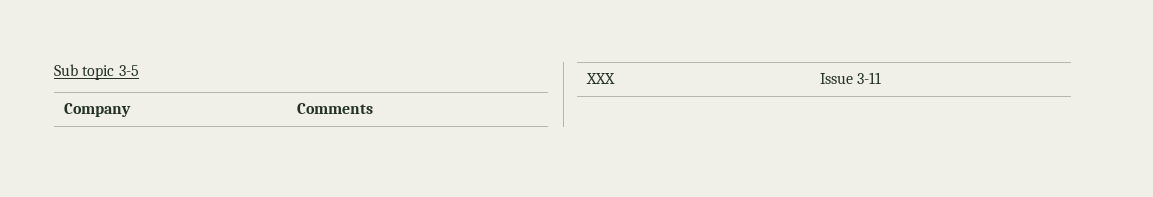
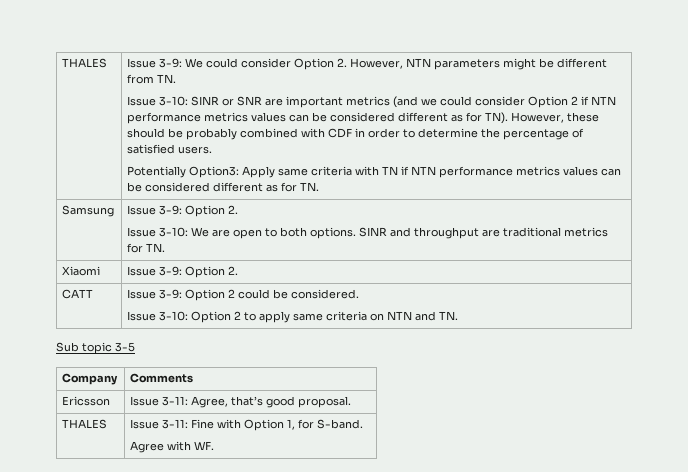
(54, 70) none -> [62,58,108,68] [127,58,608,70] [127,74,177,84] [127,96,617,108] [127,112,600,124] [127,128,585,140] [127,144,213,154] [127,166,622,178] [127,182,320,192] [62,205,115,217] [127,205,239,217] [127,227,609,239] [127,243,166,253] [62,266,101,276] [127,266,239,278] [62,289,94,299] [127,289,360,301] [127,311,459,323] THALES | Issue 3-9: We could consider Option 2. However, NTN parameters might be different from TN. // Issue 3-10: SINR or SNR are important metrics (and we could consider Option 2 if NTN performance metrics values can be considered different as for TN). However, these should be probably combined with CDF in order to determine the percentage of satisfied users. // Potentially Option3: Apply same criteria with TN if NTN performance metrics values can be considered different as for TN. // Samsung | Issue 3-9: Option 2. // Issue 3-10: We are open to both options. SINR and throughput are traditional metrics for TN. // Xiaomi | Issue 3-9: Option 2. // CATT | Issue 3-9: Option 2 could be considered. // Issue 3-10: Option 2 to apply same criteria on NTN and TN. //
[586,73,616,84] [820,72,882,84] XXX | Issue 3-11 -> [62,396,111,406] [130,396,352,408] [62,419,108,429] [130,419,364,431] [130,441,215,453] Ericsson | Issue 3-11: Agree, that’s good proposal. // THALES | Issue 3-11: Fine with Option 1, for S-band. // Agree with WF.

